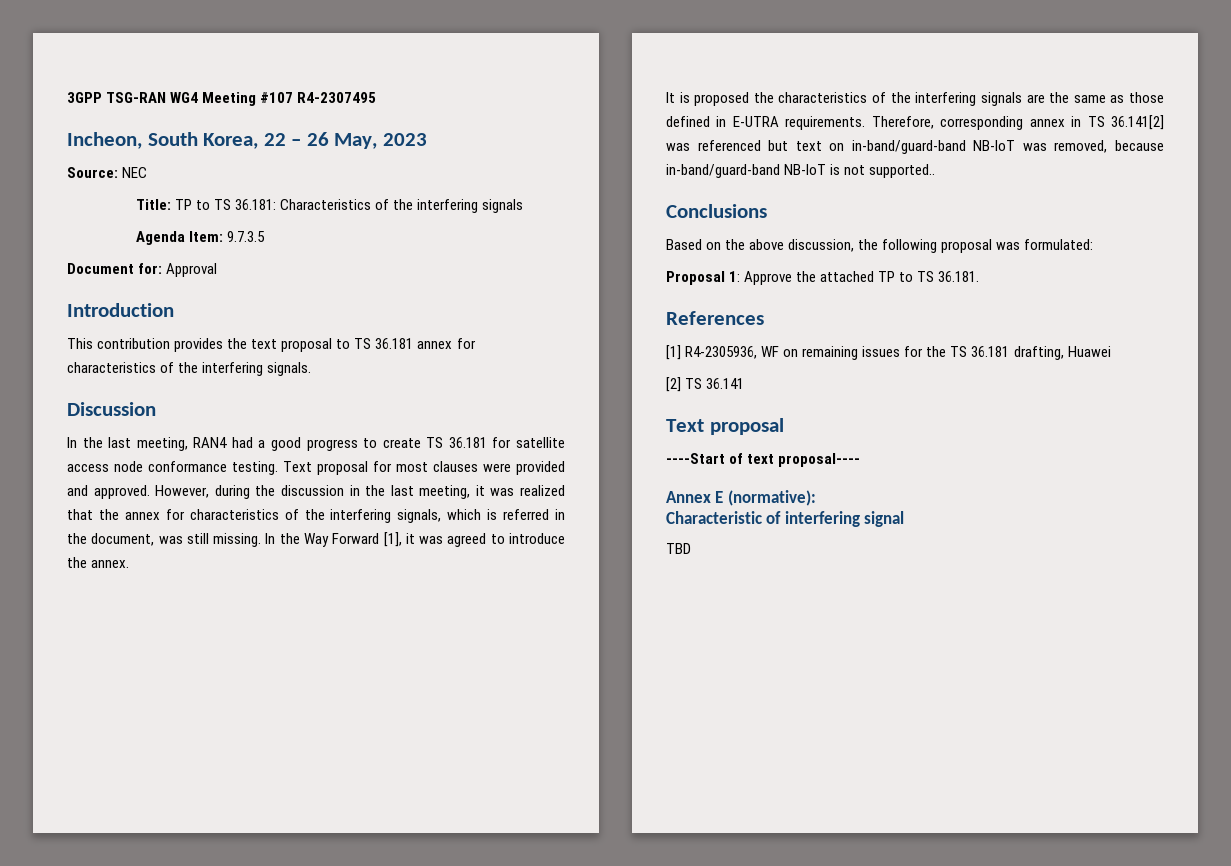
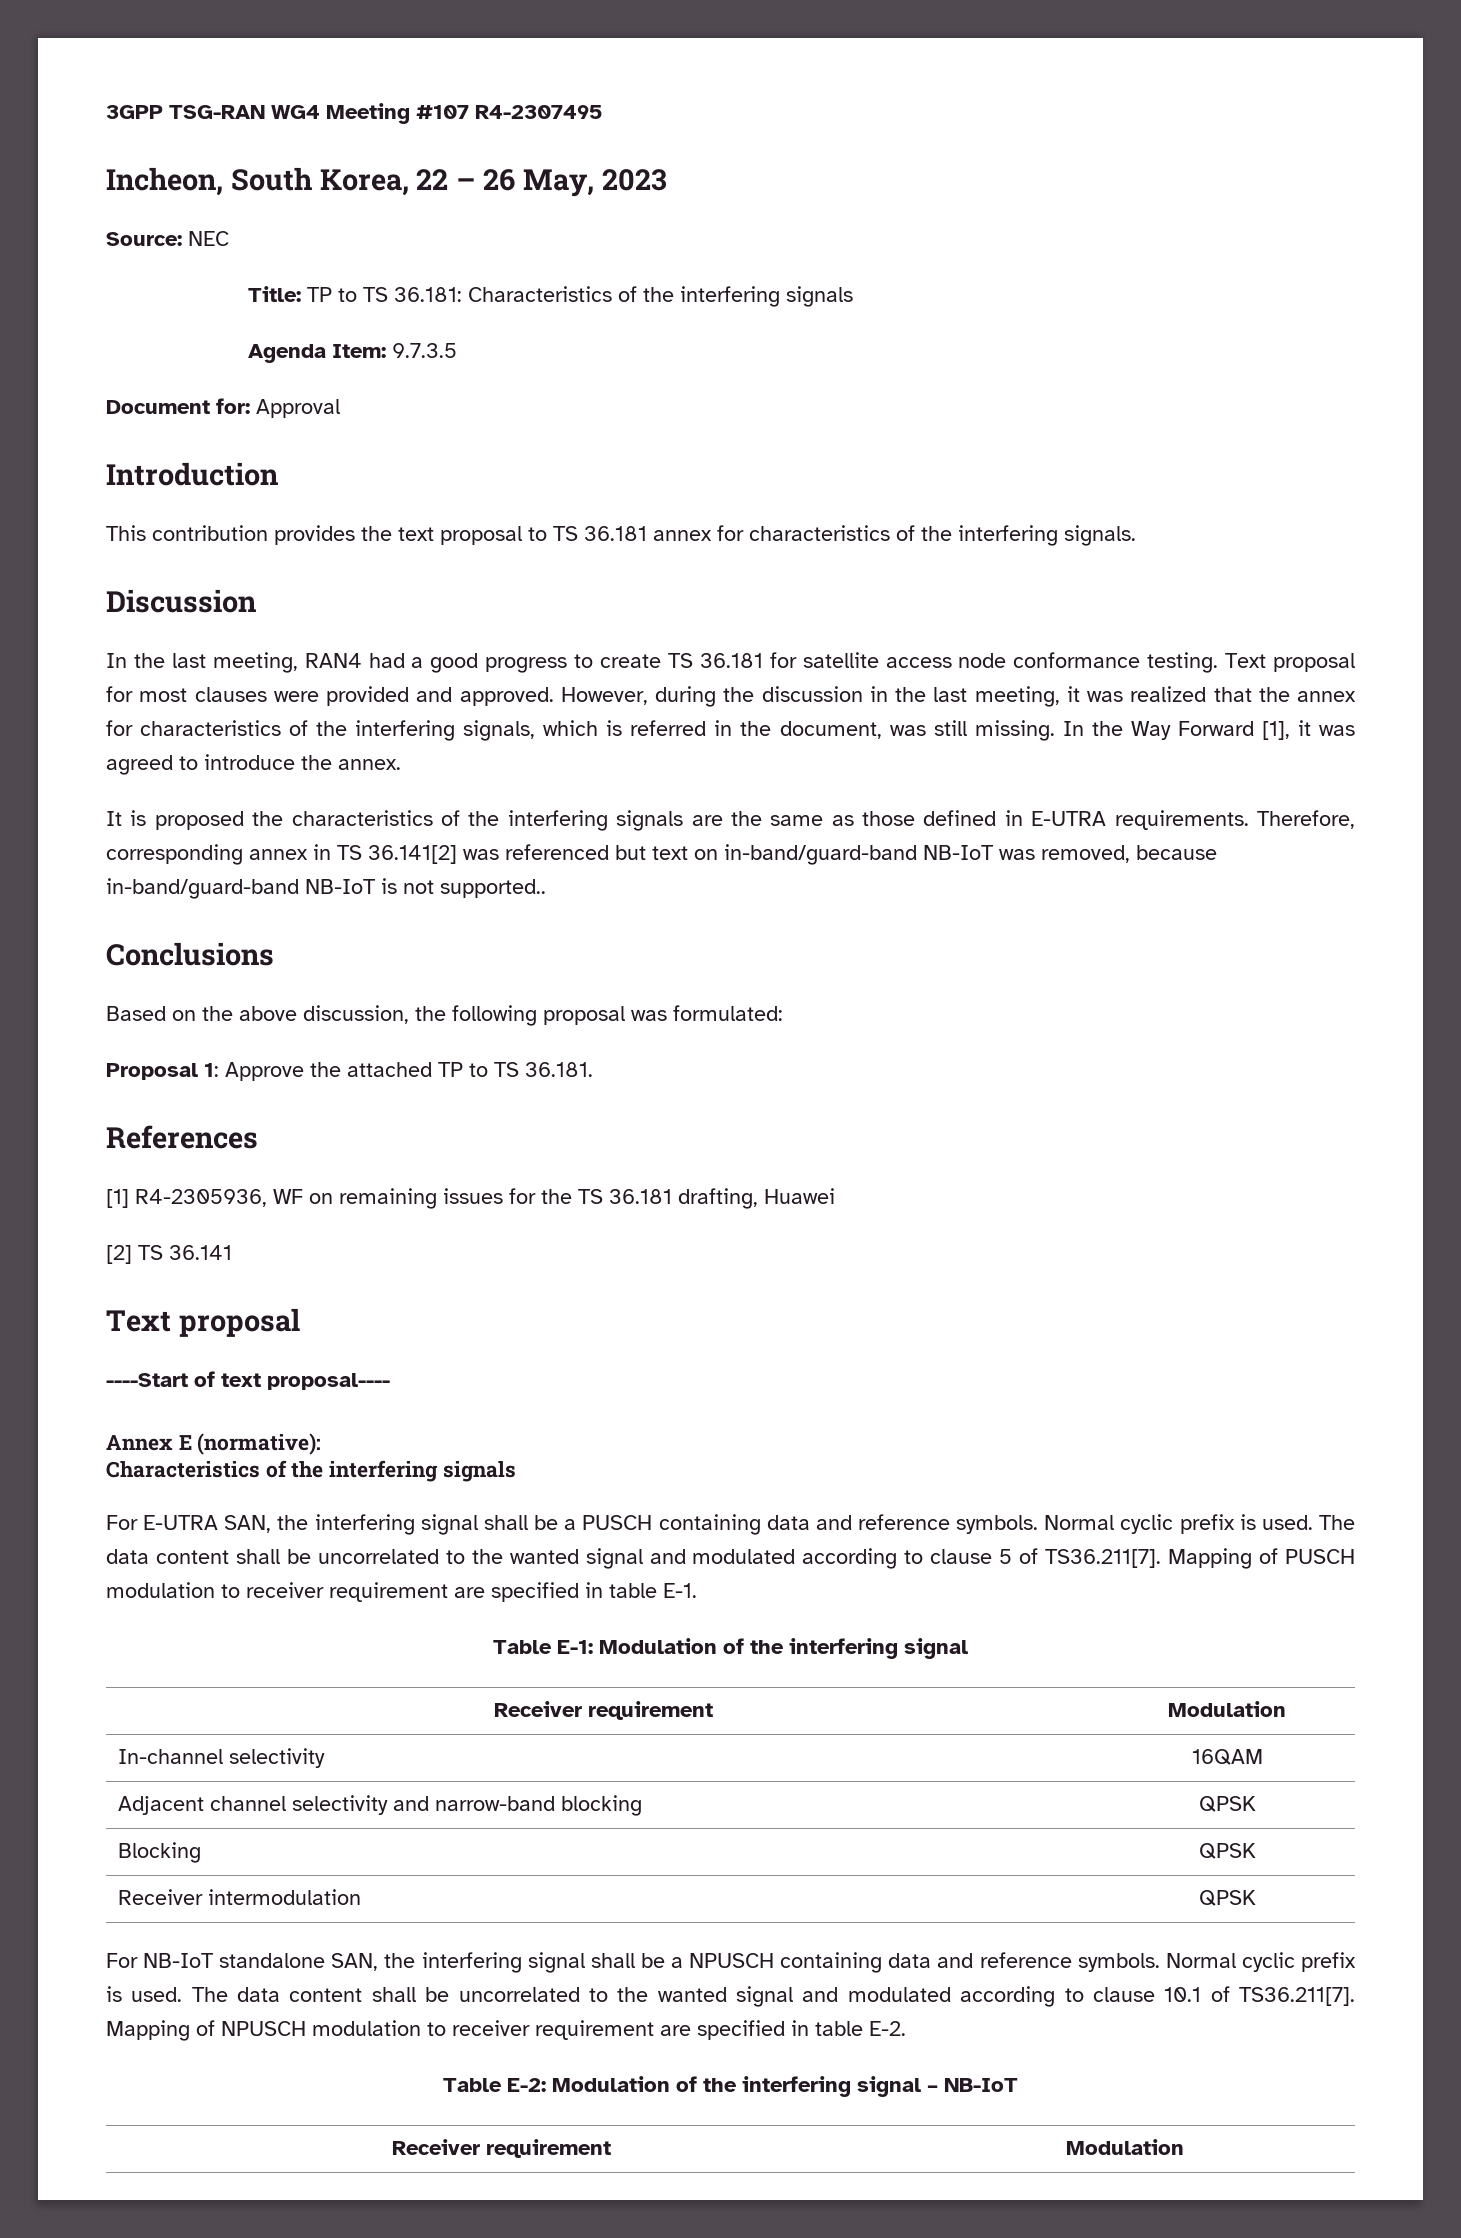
[666,511,905,527] [666,543,691,554] Characteristic of interfering signal // TBD -> [106,1460,516,1482] [106,1514,1355,1535] [106,1548,1356,1569] [106,1582,697,1602] [493,1638,968,1659] [493,1701,713,1720] [1168,1701,1286,1717] [117,1748,325,1768] [1191,1749,1263,1765] [117,1795,642,1816] [1198,1796,1256,1812] [117,1842,201,1863] [1198,1843,1256,1859] [117,1889,361,1905] [1198,1890,1256,1906] [106,1952,1356,1973] [106,1986,1355,2007] [106,2020,906,2041] [443,2076,1018,2097] [391,2139,611,2158] [1066,2139,1184,2155] Characteristics of the interfering signals // For E-UTRA SAN, the interfering signal shall be a PUSCH containing data and reference symbols. Normal cyclic prefix is used. The data content shall be uncorrelated to the wanted signal and modulated according to clause 5 of TS36.211[7]. Mapping of PUSCH modulation to receiver requirement are specified in table E-1. // Table E-1: Modulation of the interfering signal // Receiver requirement | Modulation // In-channel selectivity | 16QAM // Adjacent channel selectivity and narrow-band blocking | QPSK // Blocking | QPSK // Receiver intermodulation | QPSK // For NB-IoT standalone SAN, the interfering signal shall be a NPUSCH containing data and reference symbols. Normal cyclic prefix is used. The data content shall be uncorrelated to the wanted signal and modulated according to clause 10.1 of TS36.211[7]. Mapping of NPUSCH modulation to receiver requirement are specified in table E-2. // Table E-2: Modulation of the interfering signal – NB-IoT // Receiver requirement | Modulation

